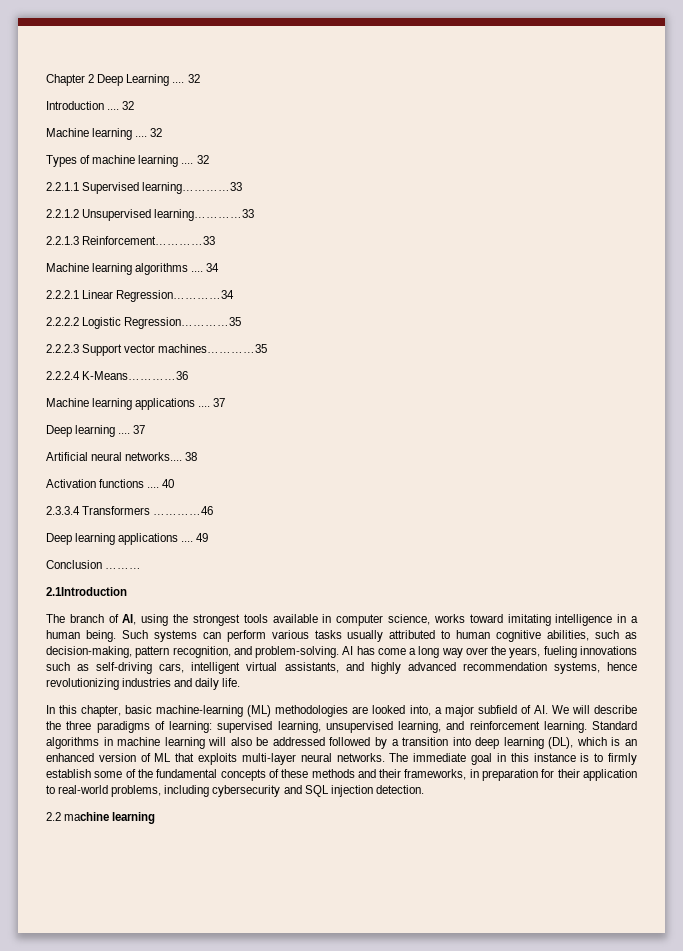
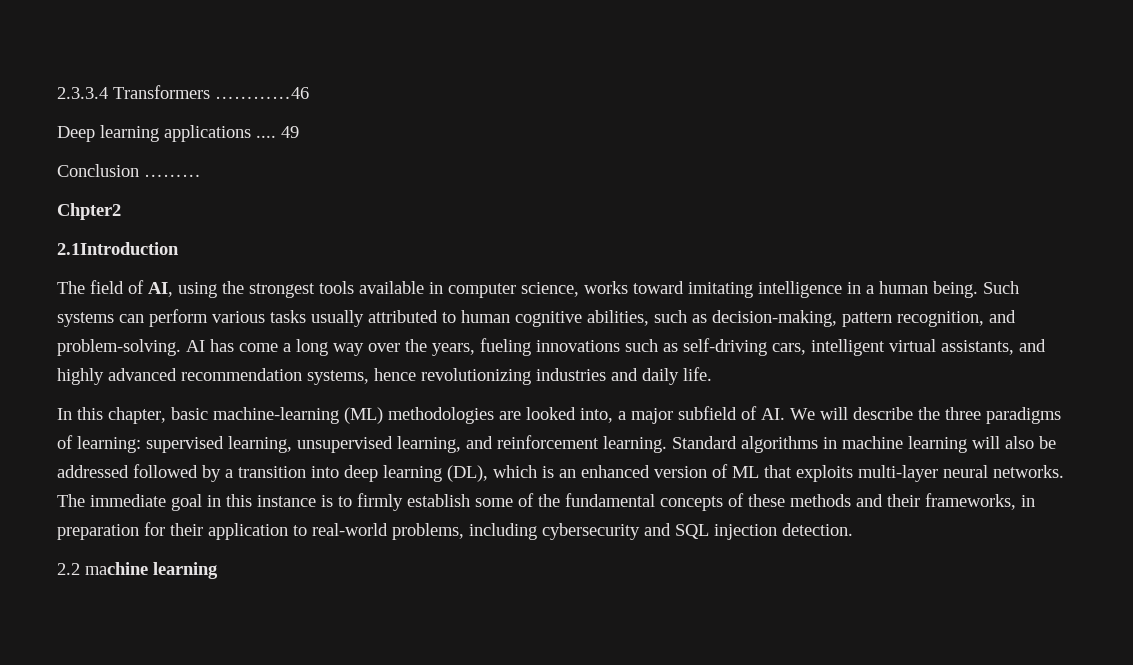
[46,74,200,86] [46,101,135,110] [46,128,163,140] [46,155,209,167] [46,182,243,194] [46,209,255,221] [46,236,216,245] [46,263,220,275] [46,290,235,302] [46,317,242,329] [46,344,268,356] [46,371,189,380] [46,398,226,410] [46,425,146,437] [46,452,198,461] [46,479,175,488] Chapter 2 Deep Learning .... 32 // Introduction .... 32 // Machine learning .... 32 // Types of machine learning .... 32 // 2.2.1.1 Supervised learning…………33 // 2.2.1.2 Unsupervised learning…………33 // 2.2.1.3 Reinforcement…………33 // Machine learning algorithms .... 34 // 2.2.2.1 Linear Regression…………34 // 2.2.2.2 Logistic Regression…………35 // 2.2.2.3 Support vector machines…………35 // 2.2.2.4 K-Means…………36 // Machine learning applications .... 37 // Deep learning .... 37 // Artificial neural networks.... 38 // Activation functions .... 40 // -> (57, 93) none
(142, 568) none -> [57,203,121,220] // Chpter2
[69,614,104,623] branch -> [90,280,124,294] field

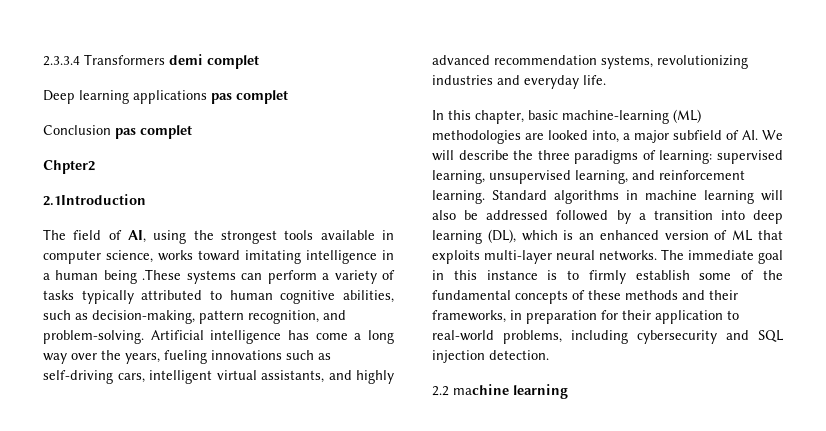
[215,87,309,99] …………46 -> [169,54,259,69] demi complet
[256,126,299,138] .... 49 -> [211,90,288,104] pas complet
[144,174,201,177] ……… -> [115,125,192,139] pas complet
[933,281,1019,298] being. Such -> [103,269,182,284] being .These
[212,310,364,327] various tasks usually -> [322,270,396,284] [43,290,134,304] a variety of tasks typically
[186,340,205,352] AI -> [150,330,282,344] Artificial intelligence
[374,368,416,381] hence -> (653, 62) none
[642,368,679,385] daily -> [524,75,579,89] everyday

